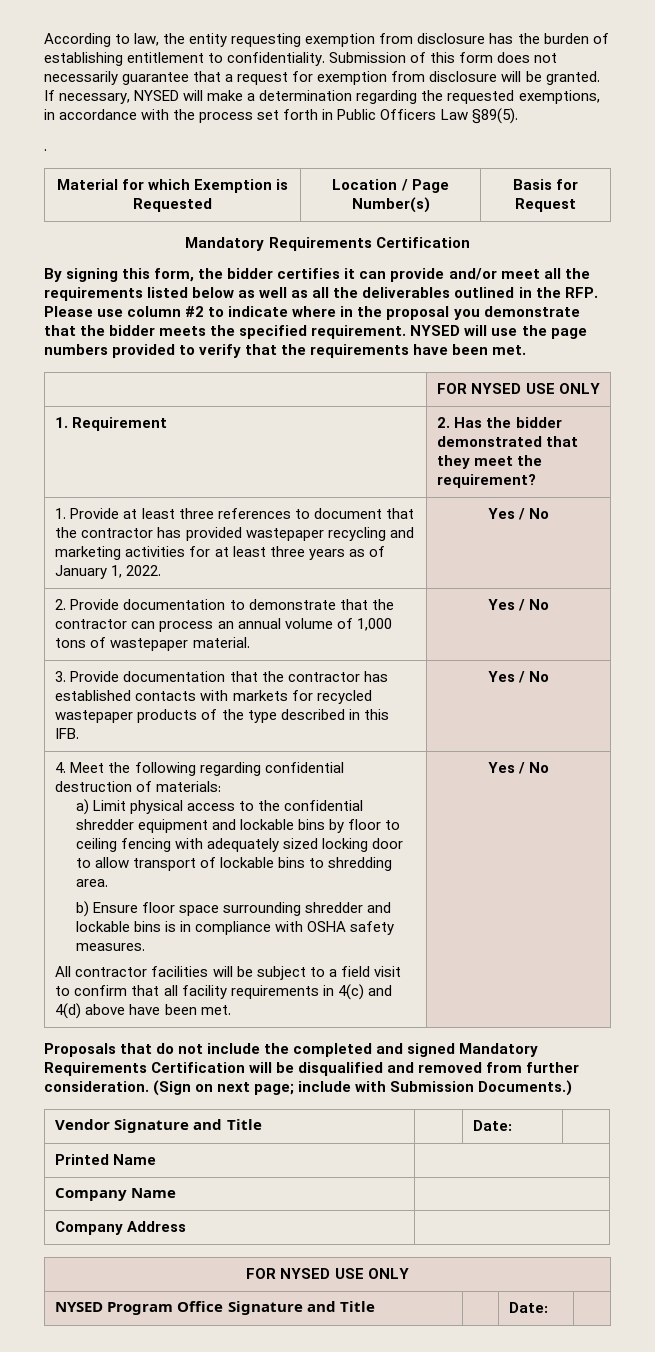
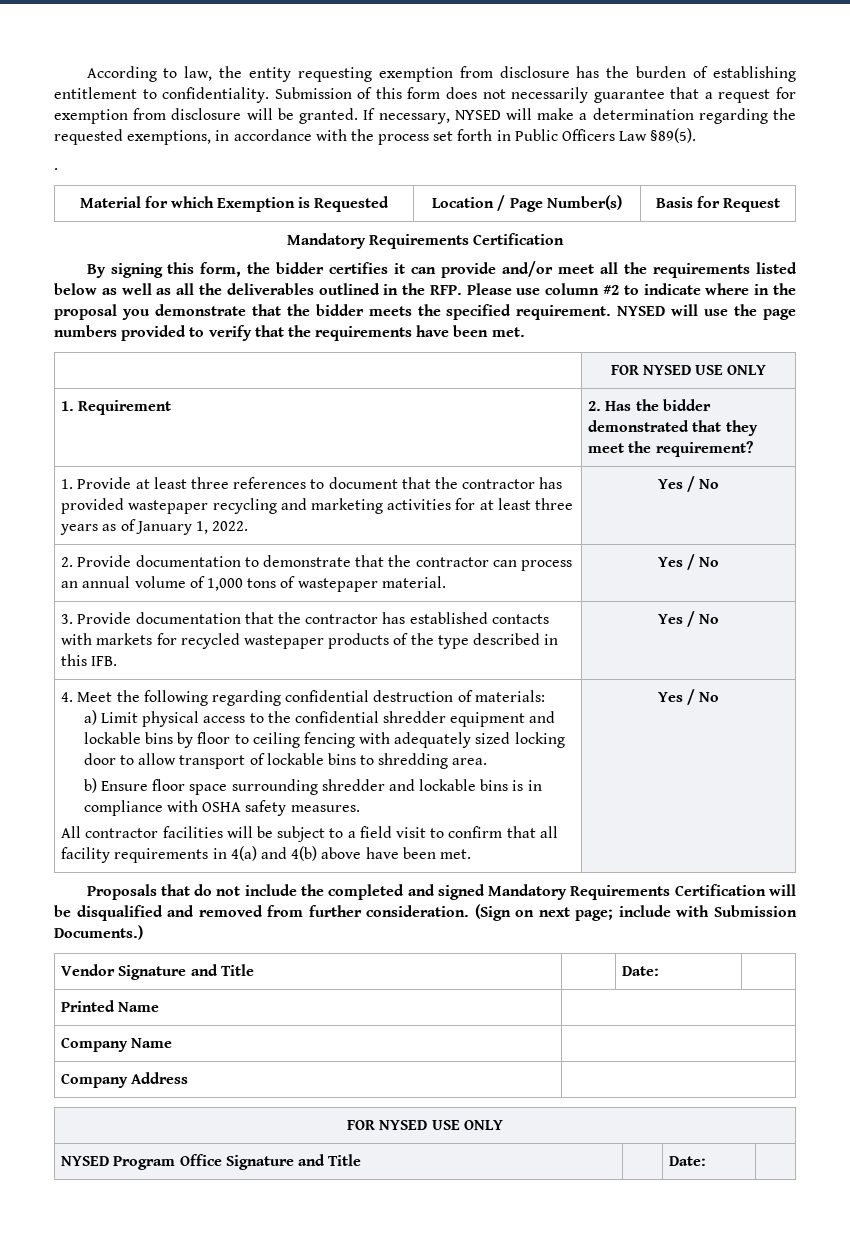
[337,984,392,1000] [55,1003,82,1019] 4(c) and 4(d) -> [230,846,318,861] 4(a) and 4(b)

